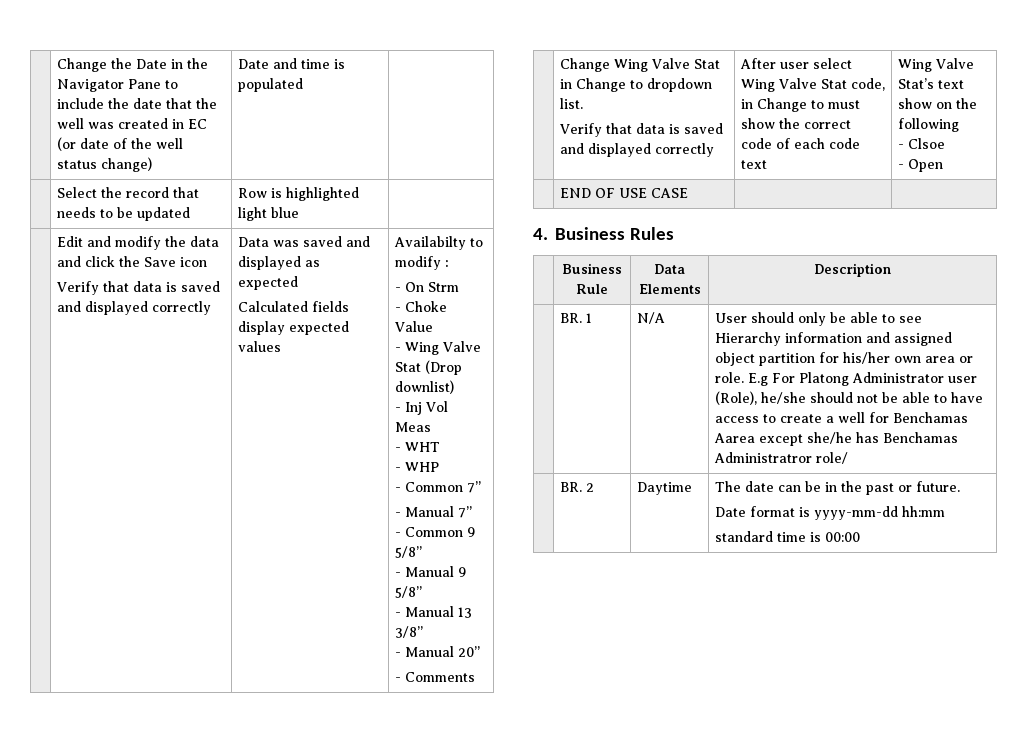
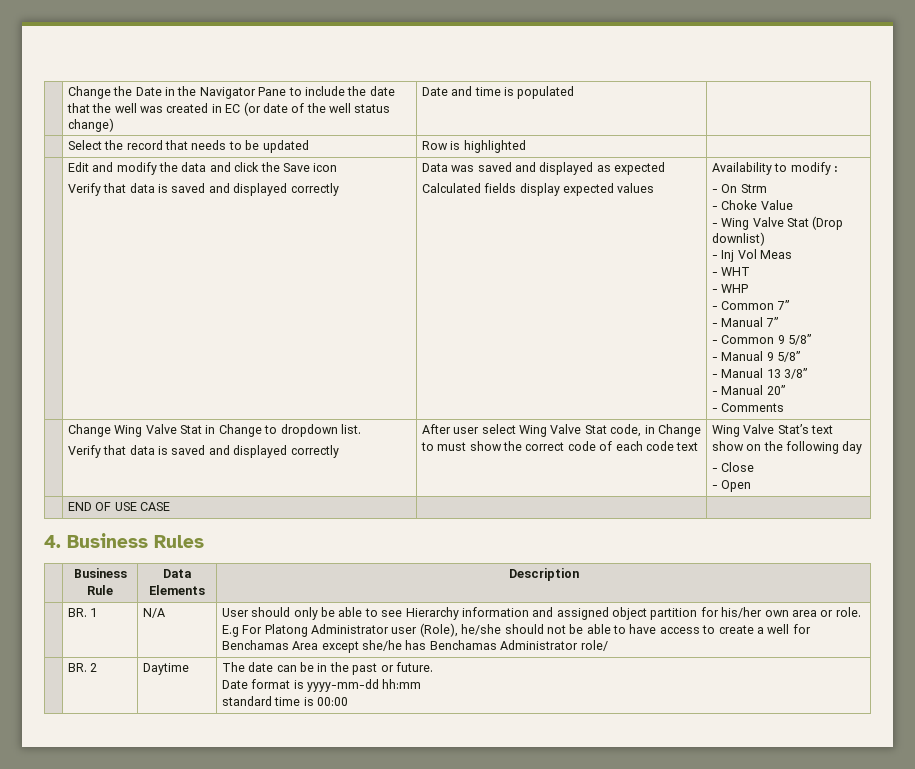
[237,207,299,221] light blue -> (526, 146) none
[393,236,466,250] Availabilty -> [711,162,772,175] Availability
[897,138,945,149] // - Clsoe -> [842,441,863,454] [711,462,755,472] day // - Close
[713,433,755,443] Aarea -> [292,641,319,650] Area
[713,452,812,463] Administratror -> [500,640,579,650] Administrator

